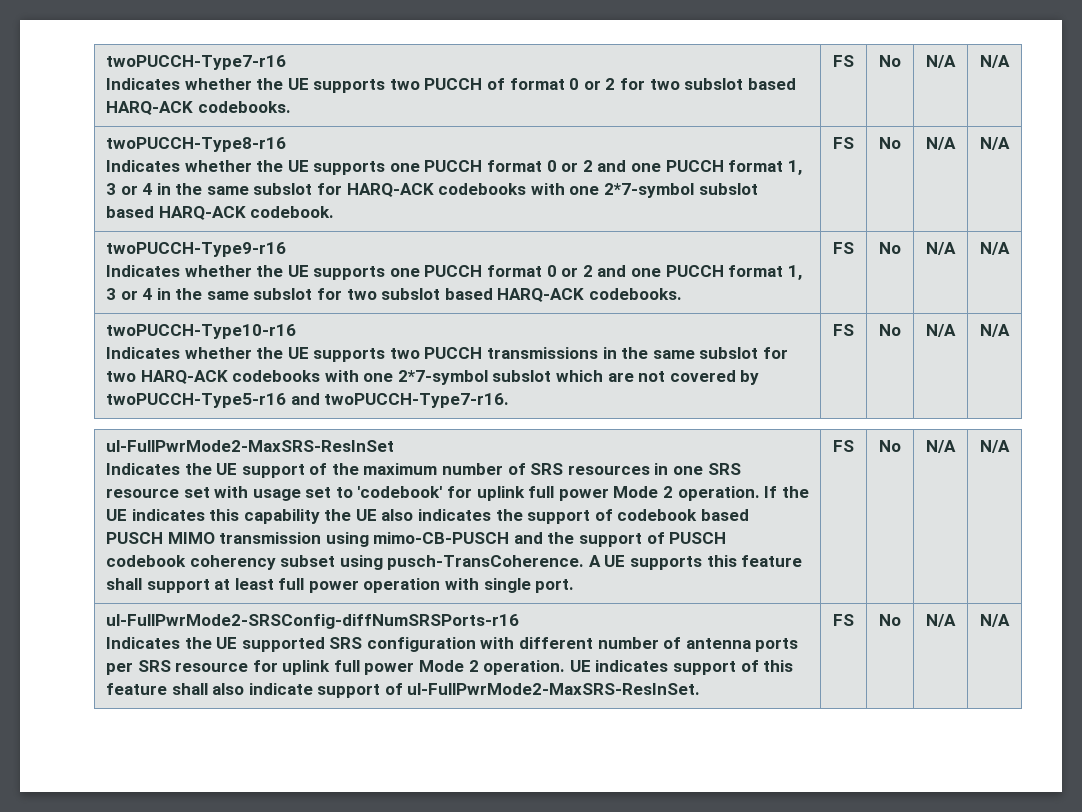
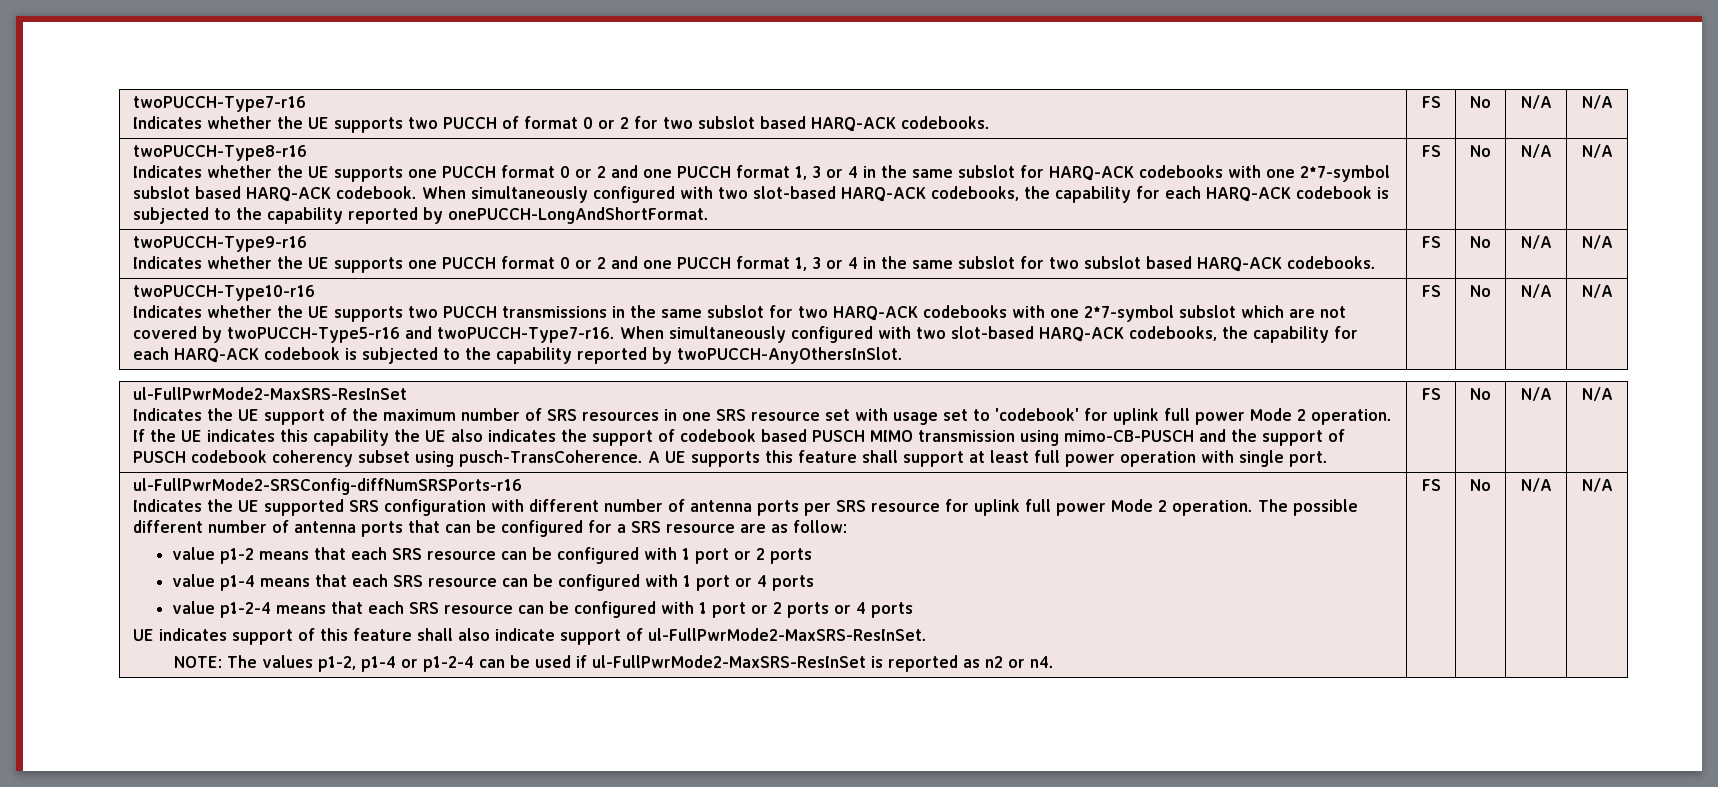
(335, 212) none -> [422,186,1390,203] [133,207,710,224] When simultaneously configured with two slot-based HARQ-ACK codebooks, the capability for each HARQ-ACK codebook is subjected to the capability reported by onePUCCH-LongAndShortFormat.
(510, 400) none -> [620,326,1359,343] [133,347,904,364] When simultaneously configured with two slot-based HARQ-ACK codebooks, the capability for each HARQ-ACK codebook is subjected to the capability reported by twoPUCCH-AnyOthersInSlot.
(566, 667) none -> [1258,499,1359,516] [133,520,848,537] [172,547,813,564] [172,574,815,591] [172,601,914,618] The possible different number of antenna ports that can be configured for a SRS resource are as follow: // value p1-2 means that each SRS resource can be configured with 1 port or 2 ports // value p1-4 means that each SRS resource can be configured with 1 port or 4 ports // value p1-2-4 means that each SRS resource can be configured with 1 port or 2 ports or 4 ports //
(701, 689) none -> [174,655,1055,672] // NOTE: The values p1-2, p1-4 or p1-2-4 can be used if ul-FullPwrMode2-MaxSRS-ResInSet is reported as n2 or n4.

